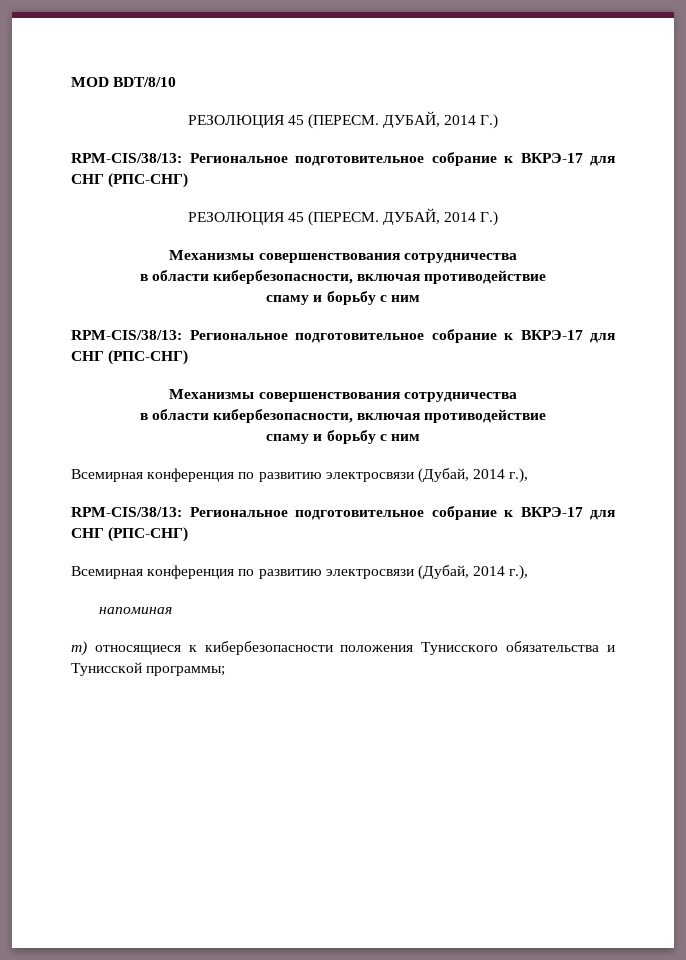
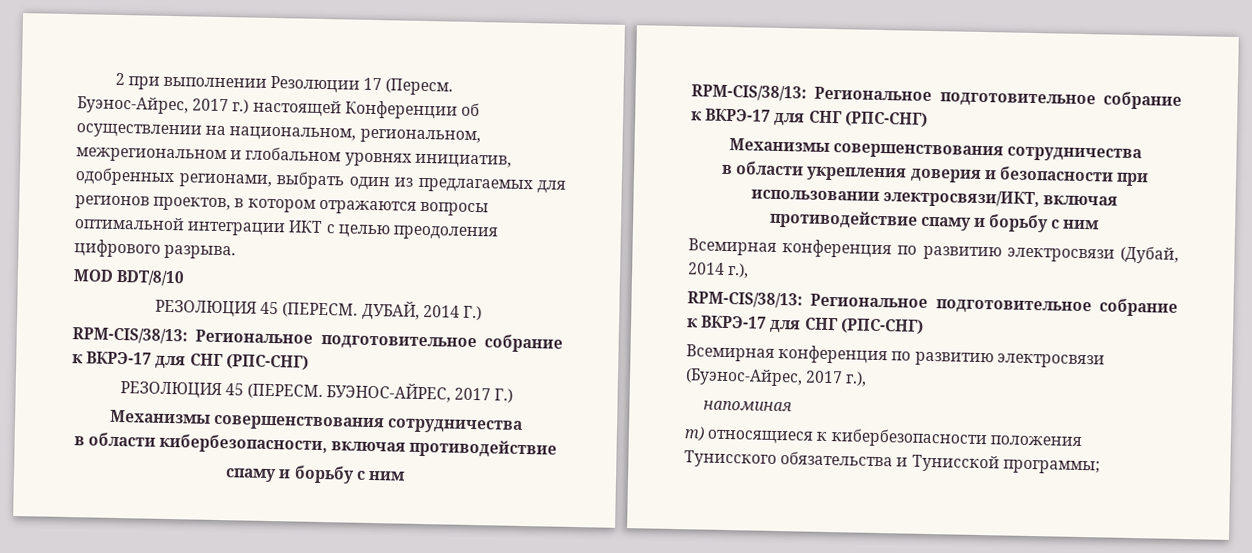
(71, 82) none -> [114,72,454,96] [77,96,480,120] [76,123,481,145] [76,146,512,169] [75,167,566,194] [75,195,489,217] [74,216,498,241] [74,239,237,260] 2 при выполнении Резолюции 17 (Пересм. Буэнос-Айрес, 2017 г.) настоящей Конференции об осуществлении на национальном, региональном, межрегиональном и глобальном уровнях инициатив, одобренных регионами, выбрать один из предлагаемых для регионов проектов, в котором отражаются вопросы оптимальной интеграции ИКТ с целью преодоления цифрового разрыва. //
[383,208,477,225] ДУБАЙ, 2014 -> [326,382,492,403] БУЭНОС-АЙРЕС, 2017
[213,409,547,423] кибербезопасности, включая противодействие // -> [806,166,1150,187] [750,189,1119,209] [769,209,918,230] укрепления доверия и безопасности при использовании электросвязи/ИКТ, включая противодействие
[417,565,506,580] (Дубай, 2014 -> [685,368,844,387] (Буэнос-Айрес, 2017

